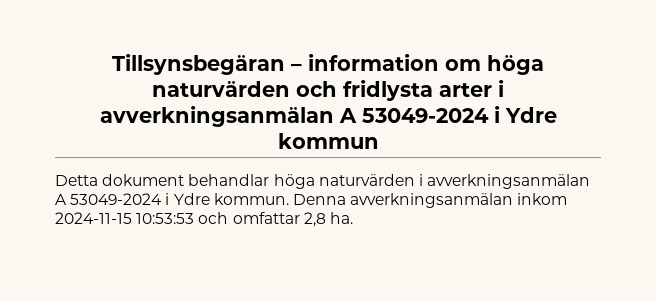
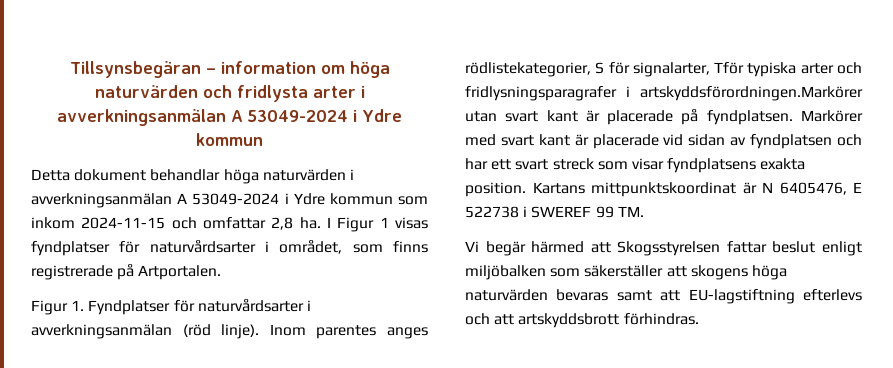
[213,193,514,208] kommun. Denna avverkningsanmälan -> [329,193,429,205] kommun som
[136,213,195,224] 10:53:53 -> (166, 223) none
(353, 218) none -> [327,217,428,232] [31,240,428,256] [31,264,222,280] [31,299,311,315] [31,324,428,339] [465,62,862,77] [465,86,863,101] [465,109,863,125] [465,134,862,149] [465,158,806,173] [465,182,862,197] [465,206,644,218] [465,241,862,256] [465,265,787,280] [465,289,862,304] [465,313,699,328] I Figur 1 visas fyndplatser för naturvårdsarter i området, som finns registrerade på Artportalen. // Figur 1. Fyndplatser för naturvårdsarter i avverkningsanmälan (röd linje). Inom parentes anges rödlistekategorier, S för signalarter, Tför typiska arter och fridlysningsparagrafer i artskyddsförordningen.Markörer utan svart kant är placerade på fyndplatsen. Markörer med svart kant är placerade vid sidan av fyndplatsen och har ett svart streck som visar fyndplatsens exakta position. Kartans mittpunktskoordinat är N 6405476, E 522738 i SWEREF 99 TM. // Vi begär härmed att Skogsstyrelsen fattar beslut enligt miljöbalken som säkerställer att skogens höga naturvärden bevaras samt att EU-lagstiftning efterlevs och att artskyddsbrott förhindras.

